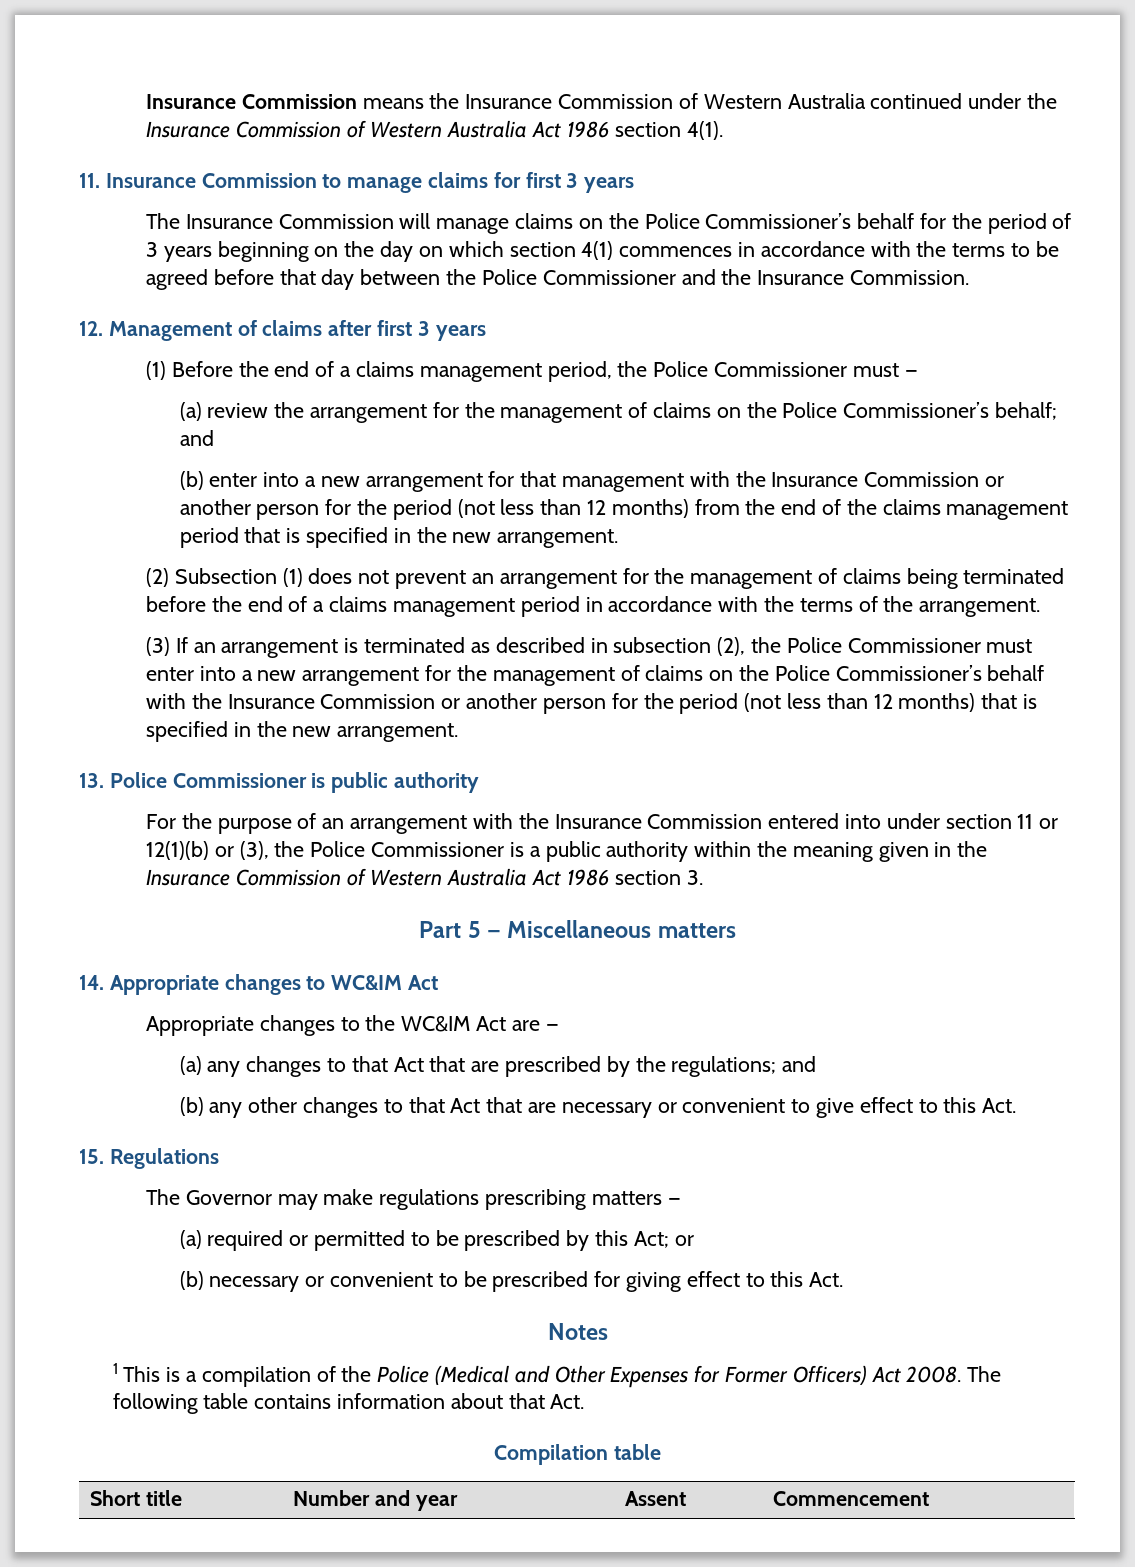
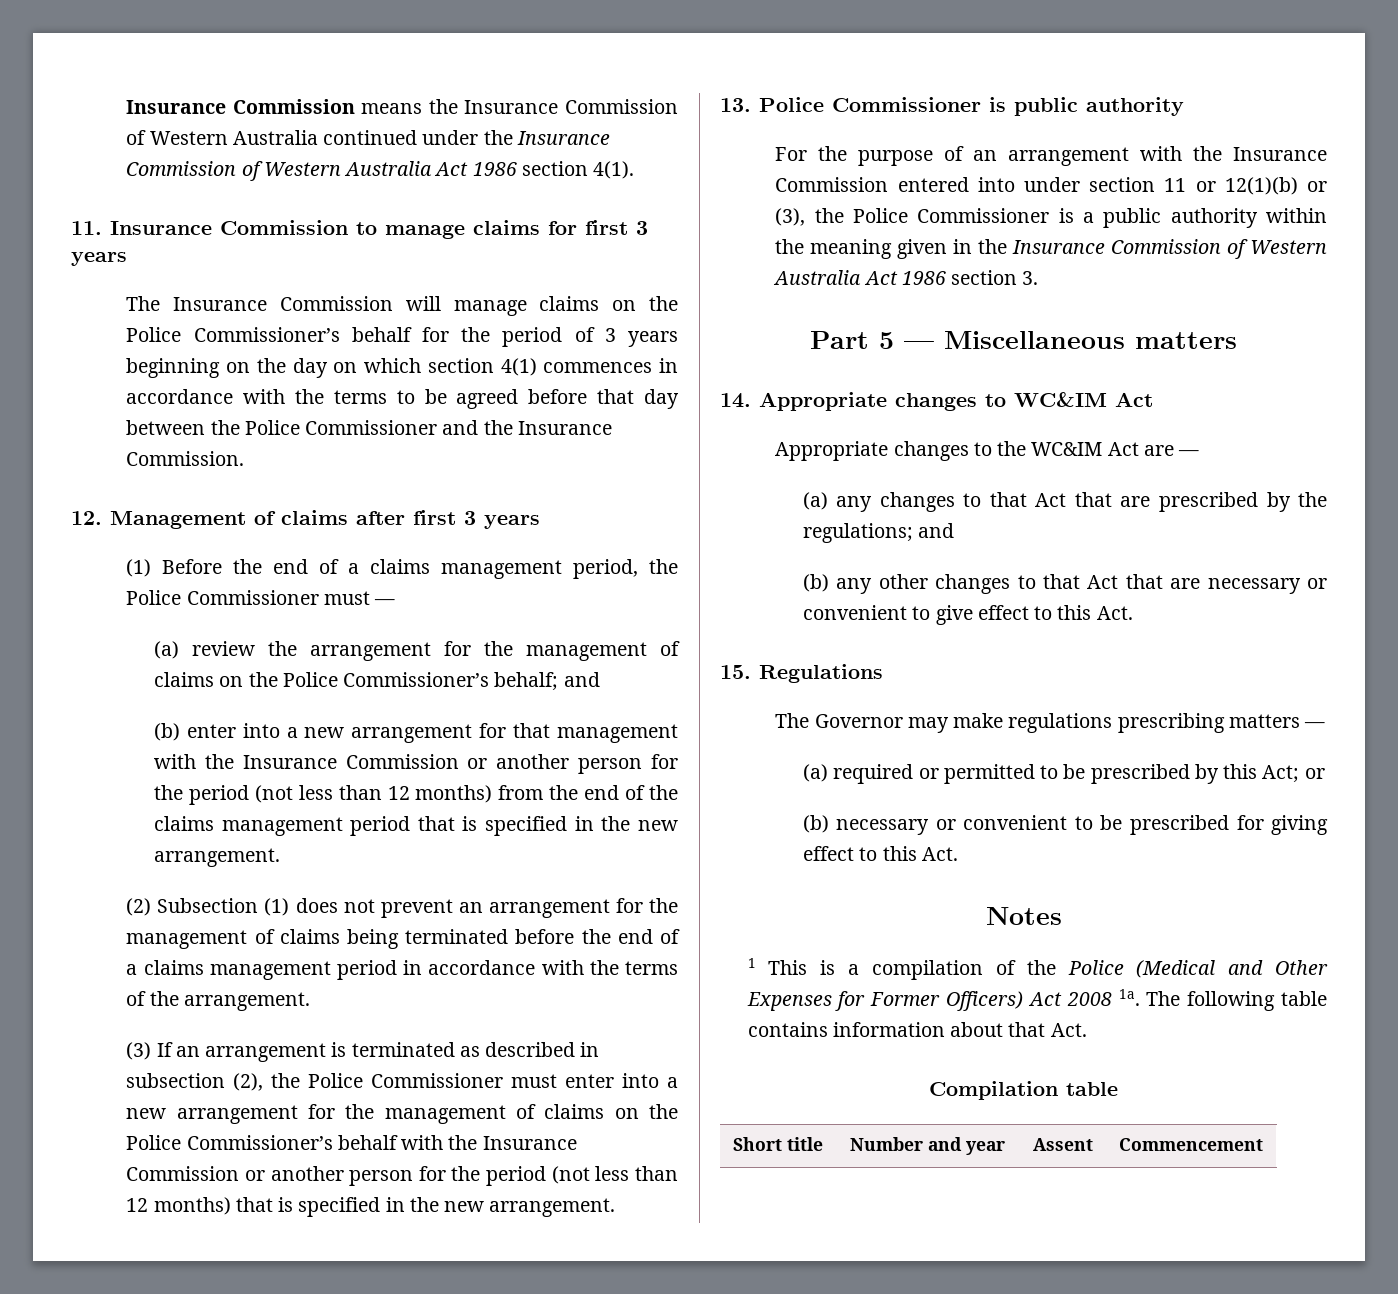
[906,1366,962,1383] 2008. -> [1066,989,1140,1006] 2008 1a.

